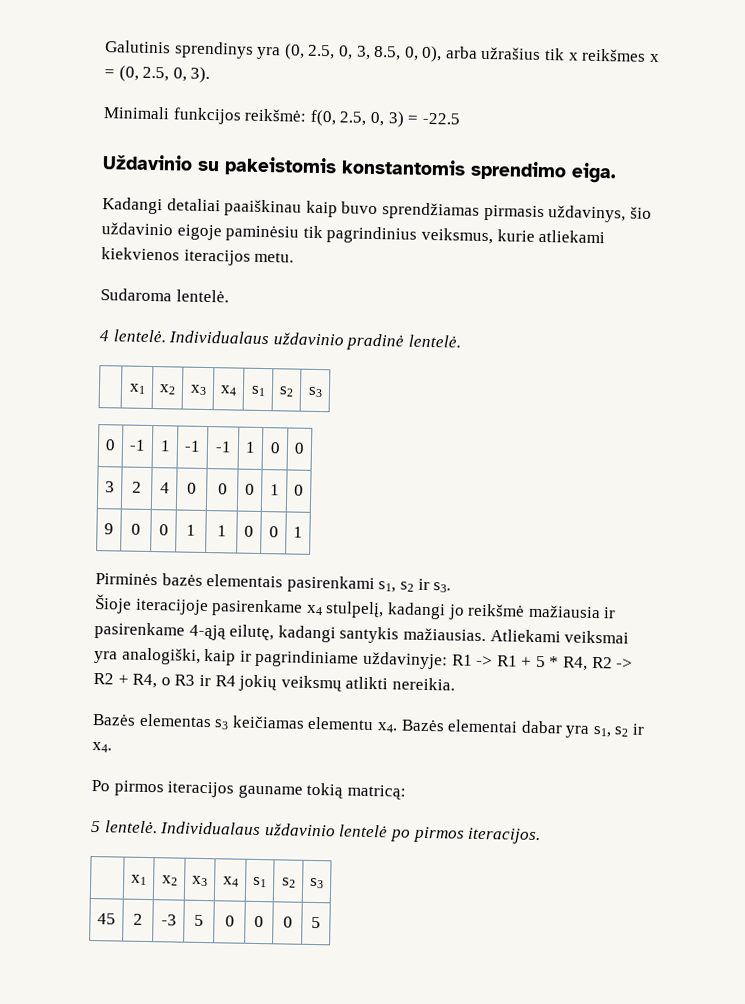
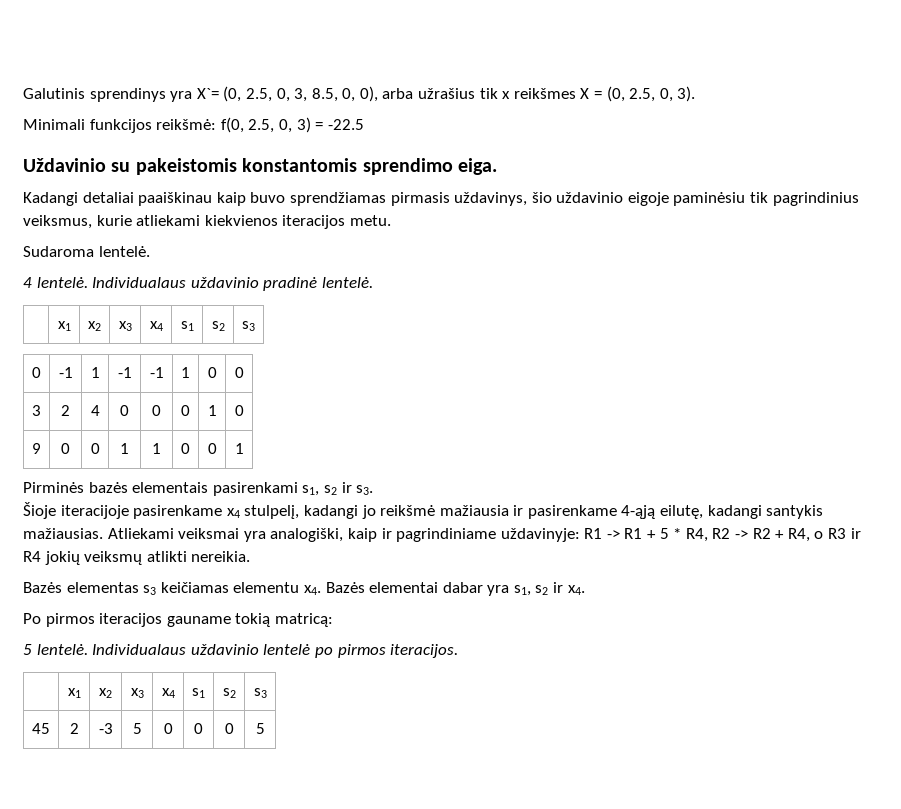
(282, 53) none -> [196,88,219,99] X`=
[648,53,660,63] x -> [580,88,590,99] X

